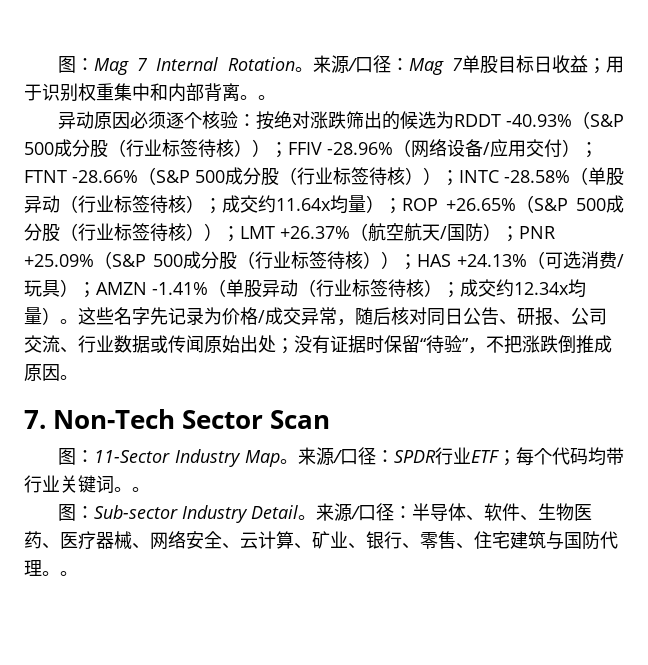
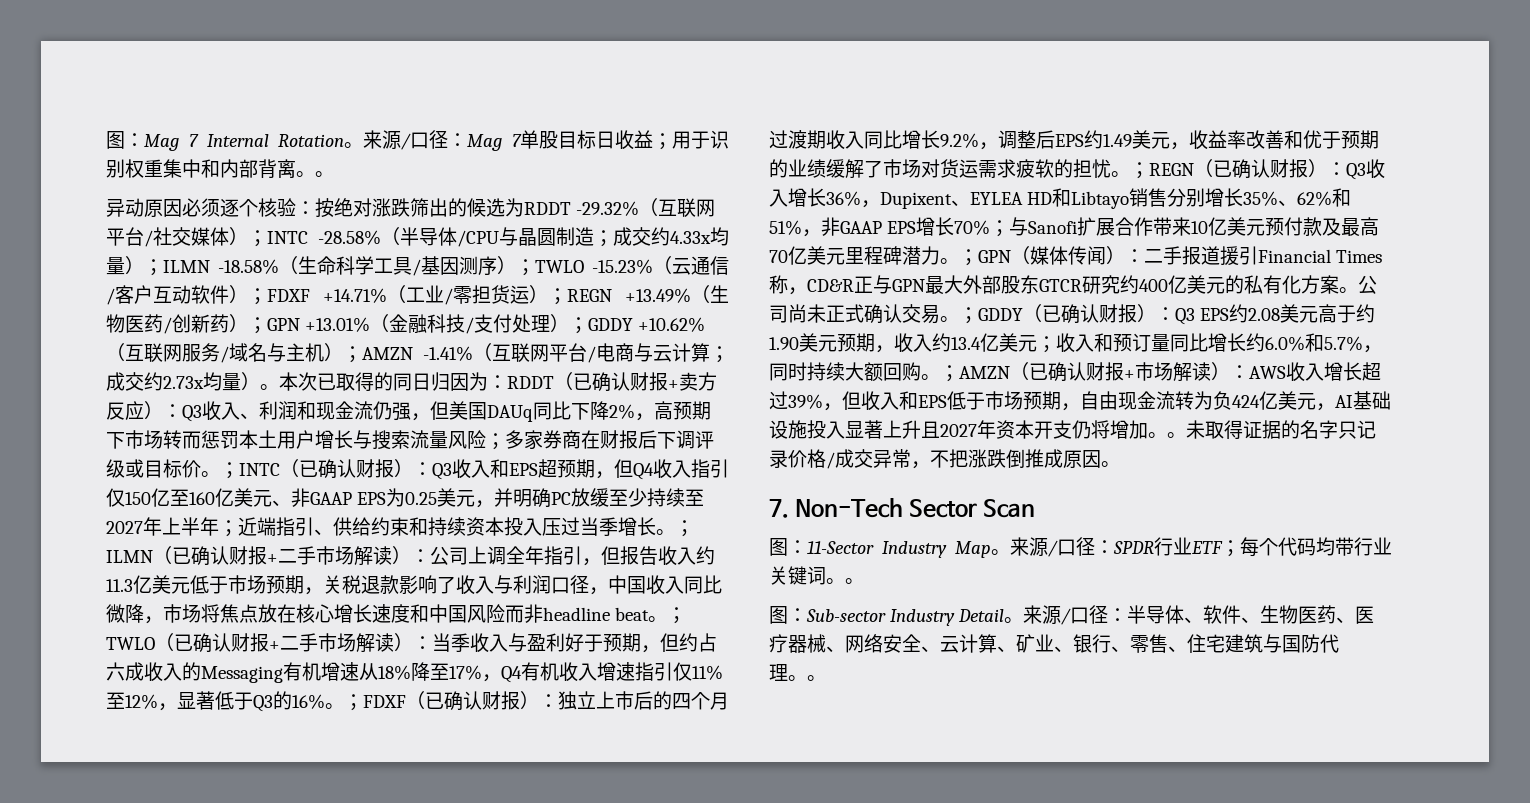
[506,111,624,129] [24,139,598,158] [24,167,624,186] [24,195,331,214] -40.93%（S&P 500成分股（行业标签待核））；FFIV -28.96%（网络设备/应用交付）；FTNT -28.66%（S&P 500成分股（行业标签待核））；INTC -28.58%（单股异动（行业标签待核）；成交约11.64x -> [576,198,716,217] [106,227,711,247] -29.32%（互联网平台/社交媒体）；INTC -28.58%（半导体/CPU与晶圆制造；成交约4.33x
[402,195,624,213] [24,223,555,242] [24,251,624,270] [24,279,569,298] ROP +26.65%（S&P 500成分股（行业标签待核））；LMT +26.37%（航空航天/国防）；PNR +25.09%（S&P 500成分股（行业标签待核））；HAS +24.13%（可选消费/玩具）；AMZN -1.41%（单股异动（行业标签待核）；成交约12.34x -> [163,256,729,276] [106,285,729,305] [106,314,706,334] [106,343,729,363] [106,372,204,391] ILMN -18.58%（生命科学工具/基因测序）；TWLO -15.23%（云通信/客户互动软件）；FDXF +14.71%（工业/零担货运）；REGN +13.49%（生物医药/创新药）；GPN +13.01%（金融科技/支付处理）；GDDY +10.62%（互联网服务/域名与主机）；AMZN -1.41%（互联网平台/电商与云计算；成交约2.73x
[78,307,222,325] 这些名字先记录为 -> [279,372,717,392] [106,401,711,422] [106,430,714,450] [106,459,729,480] [106,488,705,508] [106,517,694,537] [106,546,715,566] [106,575,722,595] [106,604,687,624] [106,633,717,653] [106,662,723,683] [106,691,729,712] [769,130,1379,150] [769,159,1385,180] [769,188,1352,209] [769,217,1380,237] [769,246,1383,266] [769,275,1377,295] [769,304,1376,325] [769,333,1382,353] [769,362,1381,382] [769,391,1391,411] [769,420,1376,439] [769,450,788,468] 本次已取得的同日归因为：RDDT（已确认财报+卖方反应）：Q3收入、利润和现金流仍强，但美国DAUq同比下降2%，高预期下市场转而惩罚本土用户增长与搜索流量风险；多家券商在财报后下调评级或目标价。；INTC（已确认财报）：Q3收入和EPS超预期，但Q4收入指引仅150亿至160亿美元、非GAAP EPS为0.25美元，并明确PC放缓至少持续至2027年上半年；近端指引、供给约束和持续资本投入压过当季增长。；ILMN（已确认财报+二手市场解读）：公司上调全年指引，但报告收入约11.3亿美元低于市场预期，关税退款影响了收入与利润口径，中国收入同比微降，市场将焦点放在核心增长速度和中国风险而非headline beat。；TWLO（已确认财报+二手市场解读）：当季收入与盈利好于预期，但约占六成收入的Messaging有机增速从18%降至17%，Q4有机收入增速指引仅11%至12%，显著低于Q3的16%。；FDXF（已确认财报）：独立上市后的四个月过渡期收入同比增长9.2%，调整后EPS约1.49美元，收益率改善和优于预期的业绩缓解了市场对货运需求疲软的担忧。；REGN（已确认财报）：Q3收入增长36%，Dupixent、EYLEA HD和Libtayo销售分别增长35%、62%和51%，非GAAP EPS增长70%；与Sanofi扩展合作带来10亿美元预付款及最高70亿美元里程碑潜力。；GPN（媒体传闻）：二手报道援引Financial Times称，CD&R正与GPN最大外部股东GTCR研究约400亿美元的私有化方案。公司尚未正式确认交易。；GDDY（已确认财报）：Q3 EPS约2.08美元高于约1.90美元预期，收入约13.4亿美元；收入和预订量同比增长约6.0%和5.7%，同时持续大额回购。；AMZN（已确认财报+市场解读）：AWS收入增长超过39%，但收入和EPS低于市场预期，自由现金流转为负424亿美元，AI基础设施投入显著上升且2027年资本开支仍将增加。。未取得证据的名字只记录
[355,307,607,326] [24,335,486,354] 随后核对同日公告、研报、公司交流、行业数据或传闻原始出处；没有证据时保留“待验”， -> (930, 465) none

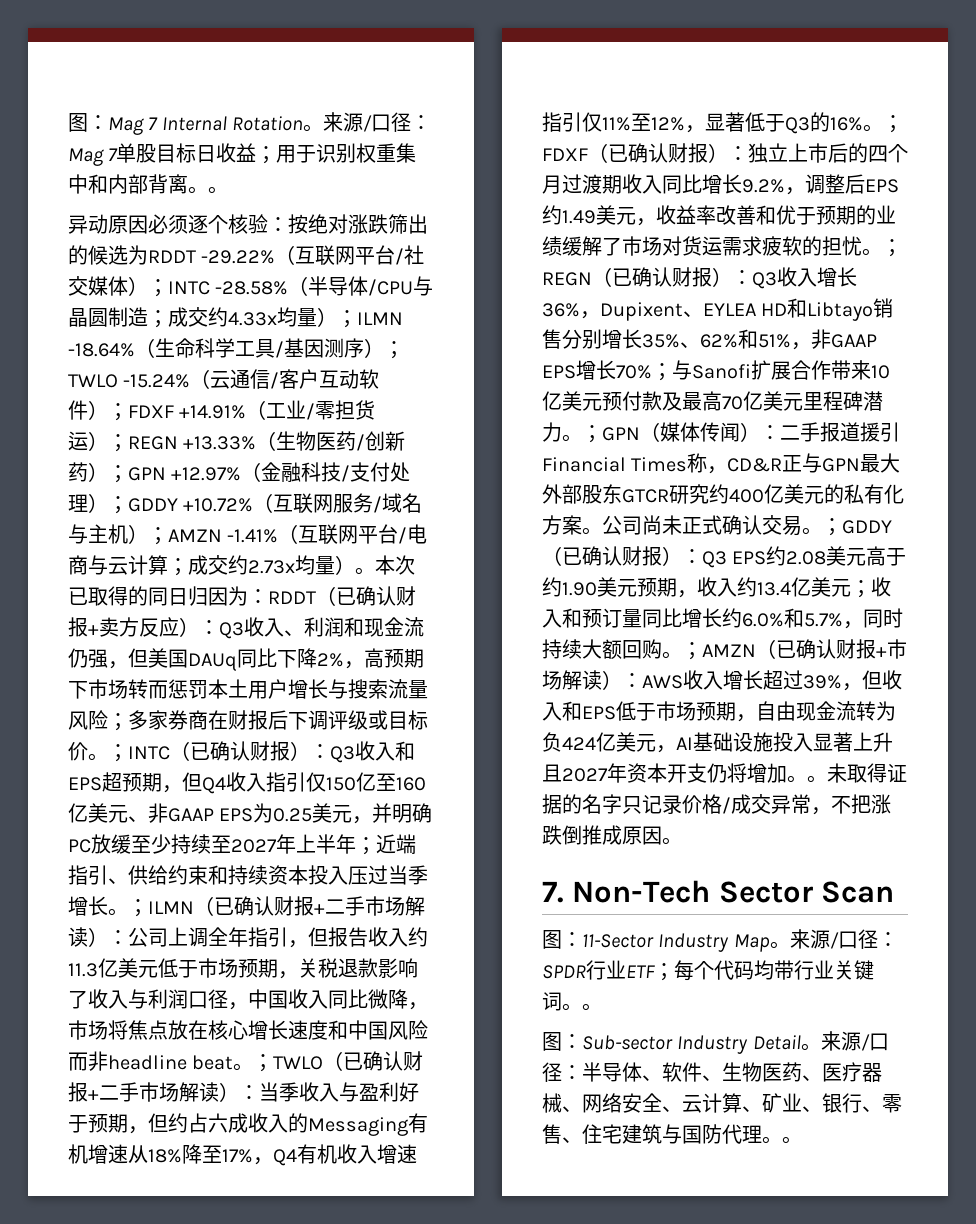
[576,201,640,216] -29.32% -> [201,250,276,264] -29.22%
[218,259,279,274] -18.58% -> [68,343,135,357] -18.64%
[592,259,653,274] -15.23% -> [123,374,191,388] -15.24%
[323,288,387,303] +14.71% -> [179,405,247,419] +14.91%
[625,288,691,303] +13.49% -> [183,436,257,450] +13.33%
[305,317,371,332] +13.01% -> [171,467,242,481] +12.97%
[638,317,706,332] +10.62% -> [183,498,254,512] +10.72%

